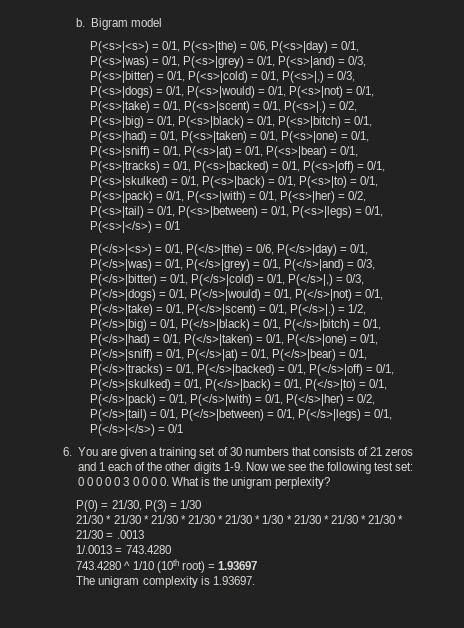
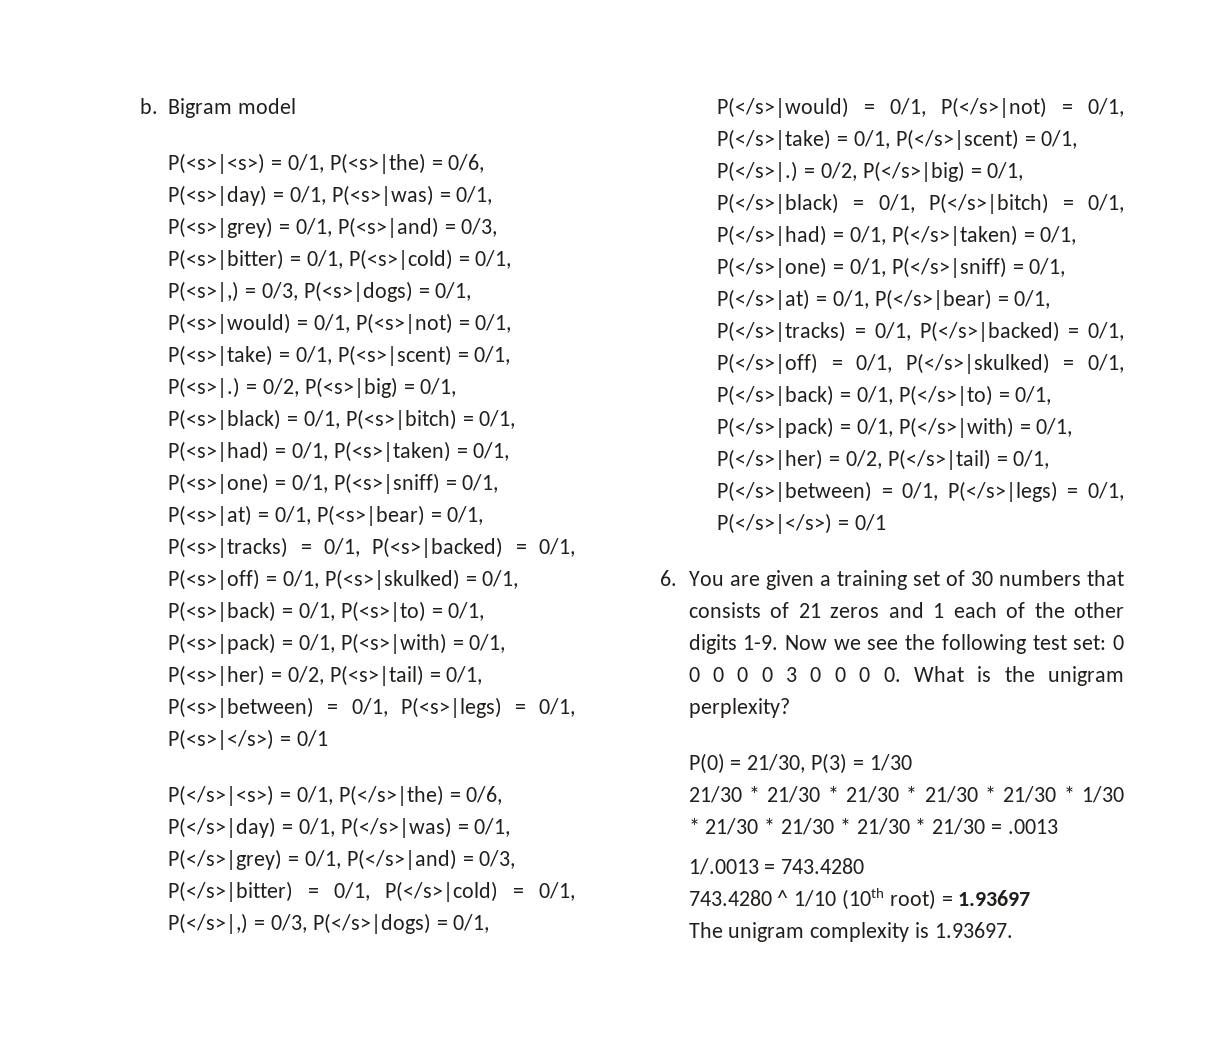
[348,304,367,315] 1/2, -> [820,162,857,181] 0/2,

